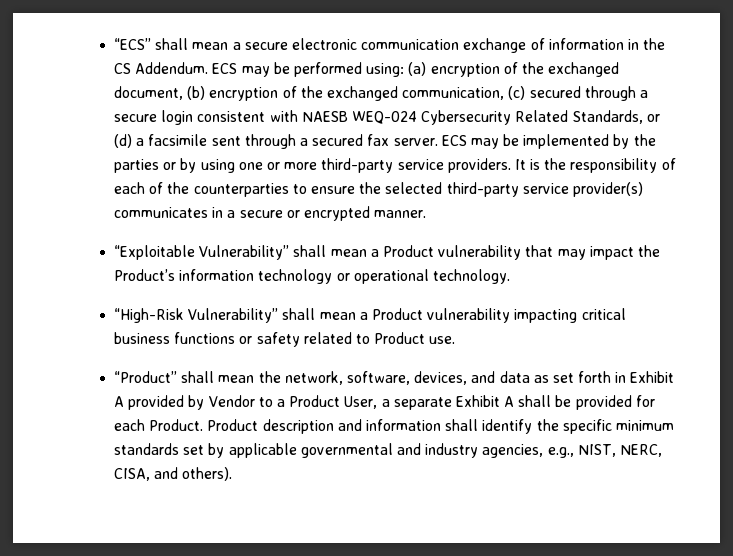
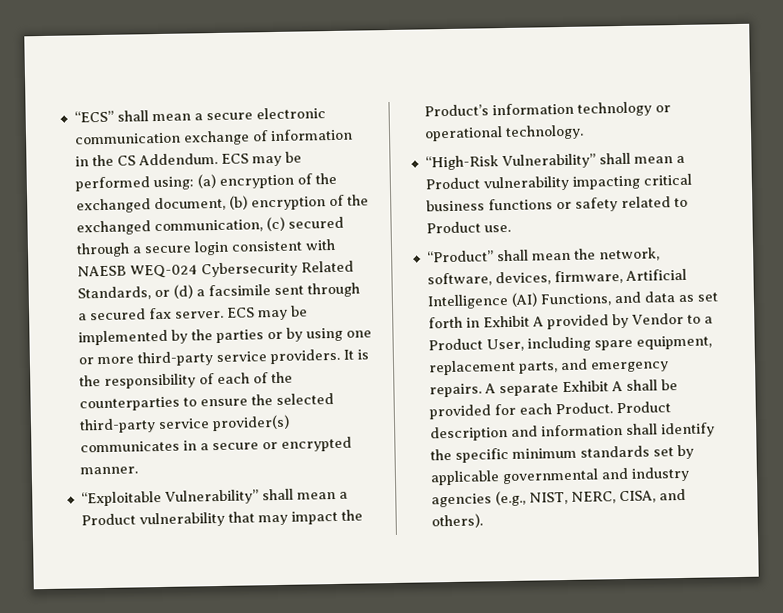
(468, 378) none -> [553,268,687,285] [426,292,612,310] firmware, Artificial Intelligence (AI) Functions,
[381,399,390,407] a -> [526,335,712,352] [427,358,669,376] [428,383,496,398] including spare equipment, replacement parts, and emergency repairs. A
[482,444,574,458] agencies, e.g., -> [430,490,526,508] agencies (e.g.,

